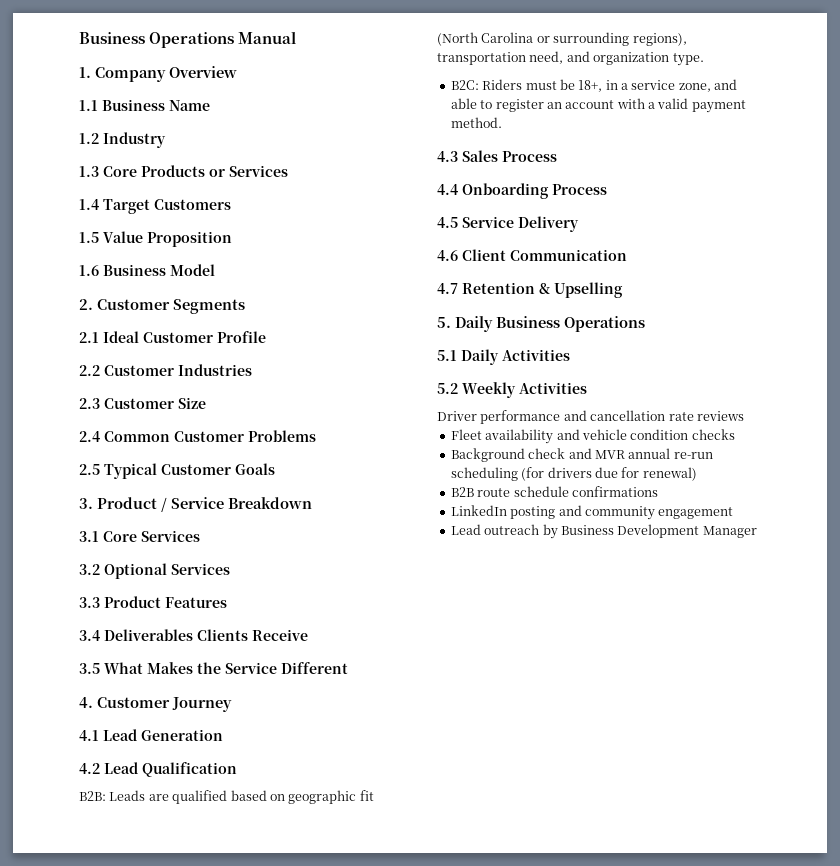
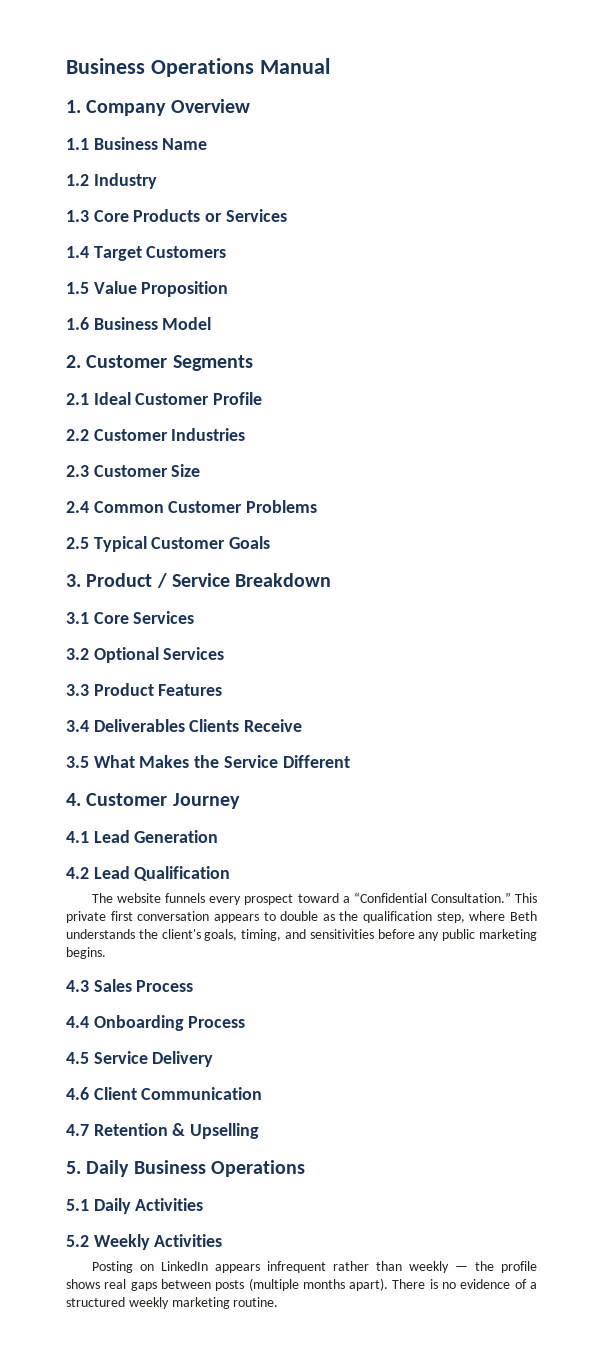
[79,790,374,804] [437,32,687,46] [437,51,704,66] [450,79,738,92] [450,98,746,113] [450,117,502,128] B2B: Leads are qualified based on geographic fit (North Carolina or surrounding regions), transportation need, and organization type. // B2C: Riders must be 18+, in a service zone, and able to register an account with a valid payment method. -> [92,892,538,905] [66,911,537,923] [66,929,538,941] [66,947,106,959] The website funnels every prospect toward a “Confidential Consultation.” This private first conversation appears to double as the qualification step, where Beth understands the client's goals, timing, and sensitivities before any public marketing begins.
[437,410,744,424] [450,429,735,444] [450,448,713,462] [450,467,697,481] [450,486,658,497] [450,505,734,520] [450,524,757,539] Driver performance and cancellation rate reviews // Fleet availability and vehicle condition checks // Background check and MVR annual re-run scheduling (for drivers due for renewal) // B2B route schedule confirmations // LinkedIn posting and community engagement // Lead outreach by Business Development Manager -> [92,1261,538,1273] [66,1278,538,1291] [66,1297,279,1309] Posting on LinkedIn appears infrequent rather than weekly — the profile shows real gaps between posts (multiple months apart). There is no evidence of a structured weekly marketing routine.

